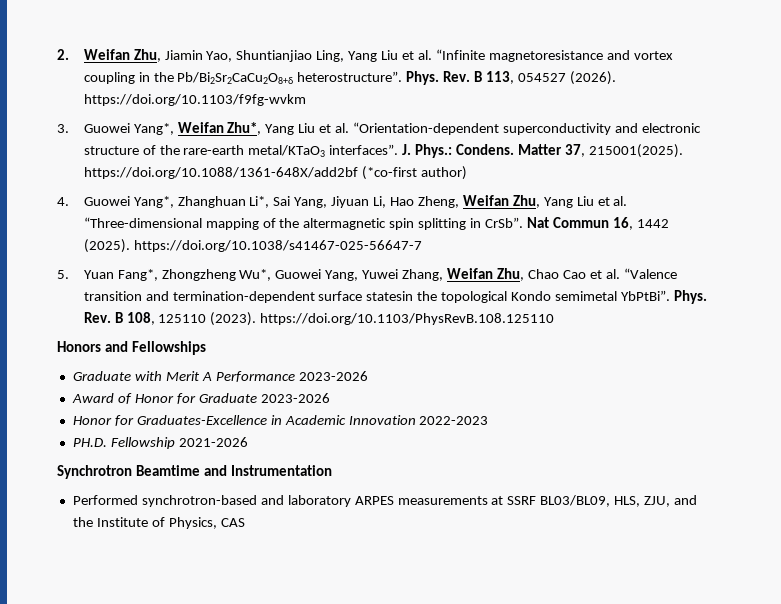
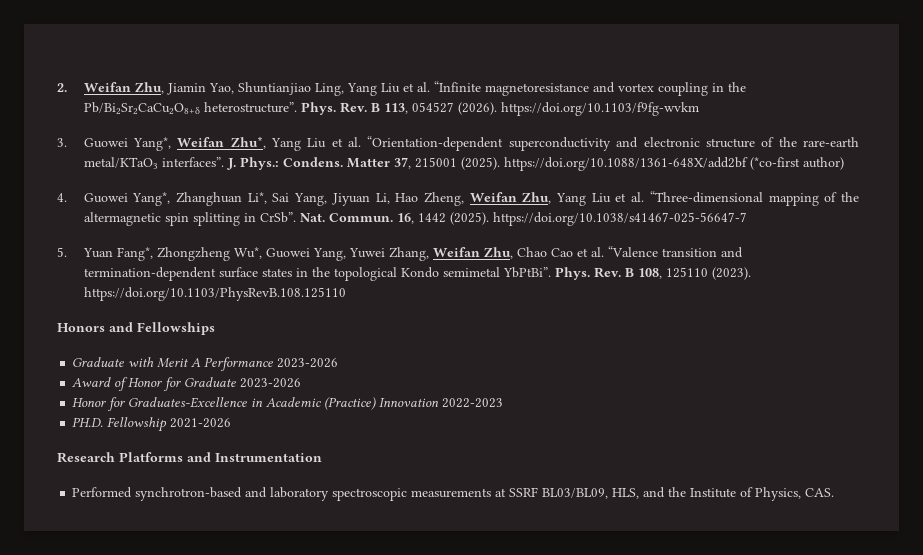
[588,144,683,158] 215001(2025). -> [414,157,500,170] 215001 (2025).
[526,217,609,228] Nat Commun -> [299,213,393,222] Nat. Commun.
[366,291,414,301] statesin -> [261,268,308,277] states in
(346, 420) none -> [324,397,377,410] (Practice)
[57,465,200,479] Synchrotron Beamtime -> [57,452,183,463] Research Platforms
[354,496,394,505] ARPES -> [332,488,408,501] spectroscopic
[644,496,671,507] ZJU, -> (640, 493) none
[220,518,245,527] CAS -> [805,488,835,497] CAS.

